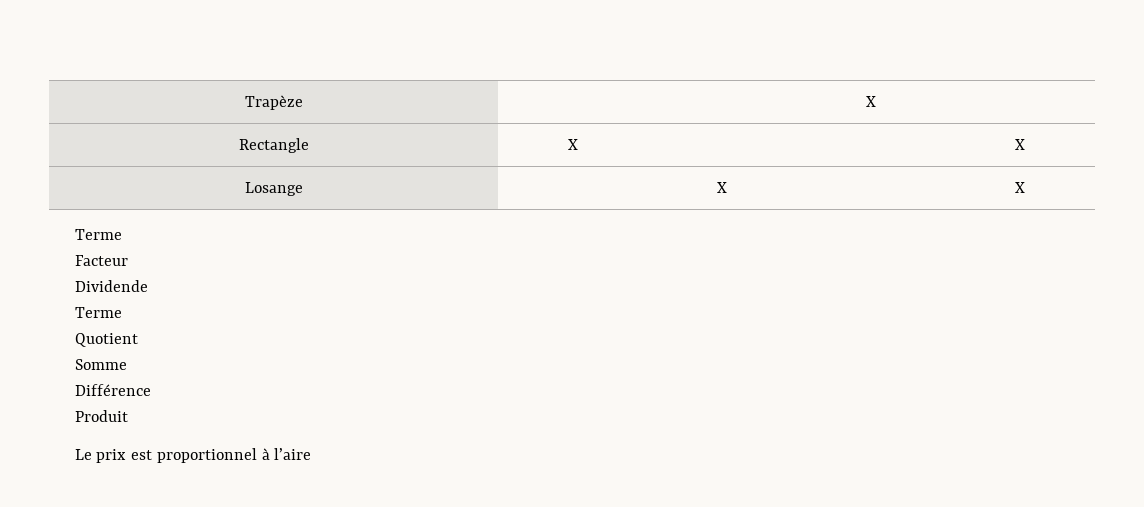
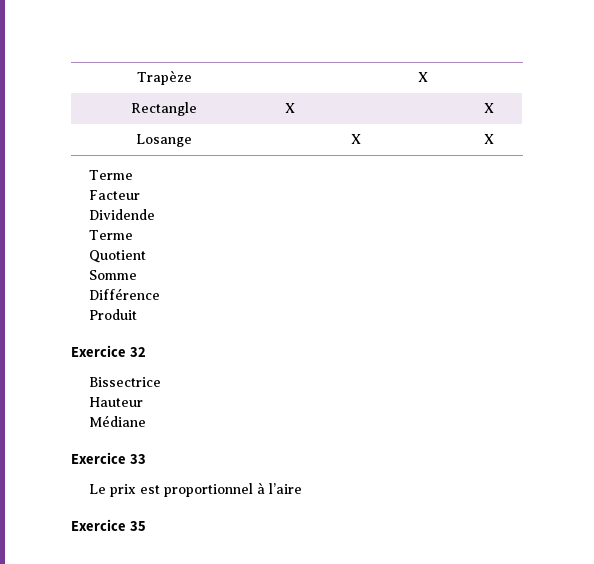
(128, 416) none -> [71,345,146,357] [88,377,161,387] [88,397,143,407] [88,415,146,427] [71,452,146,464] // Exercice 32 // Bissectrice // Hauteur // Médiane // Exercice 33
(312, 454) none -> [71,519,146,531] // Exercice 35

